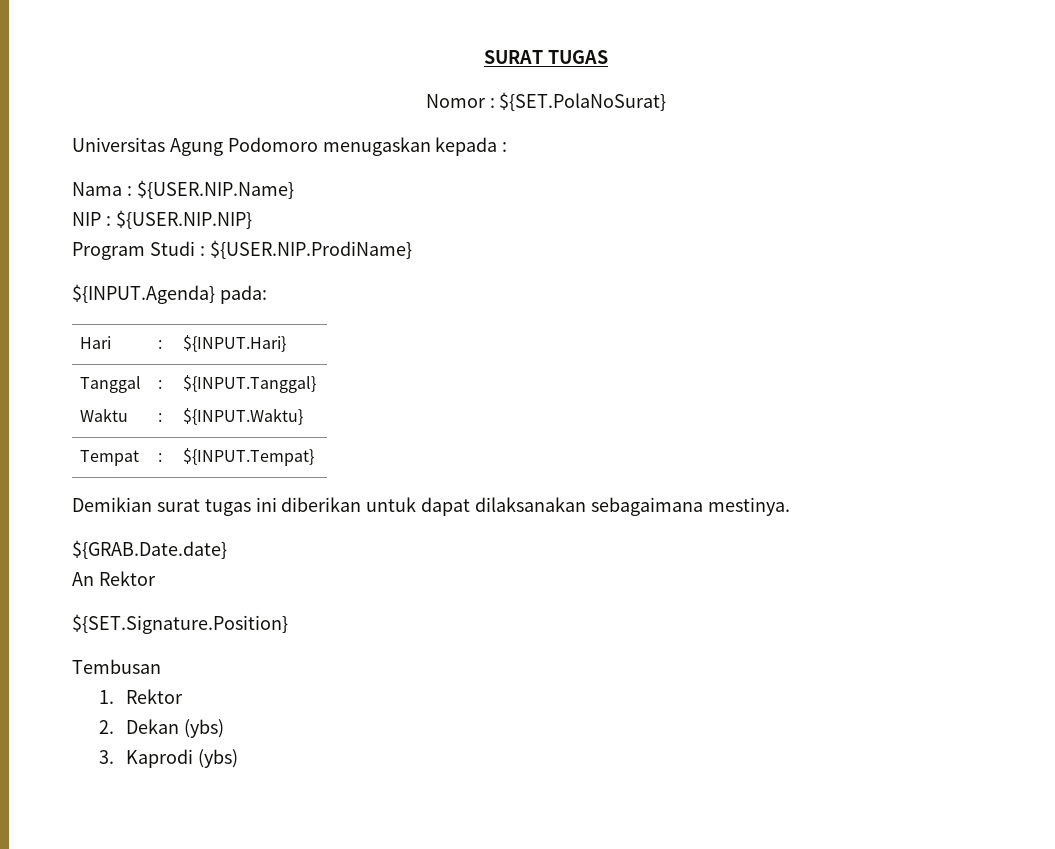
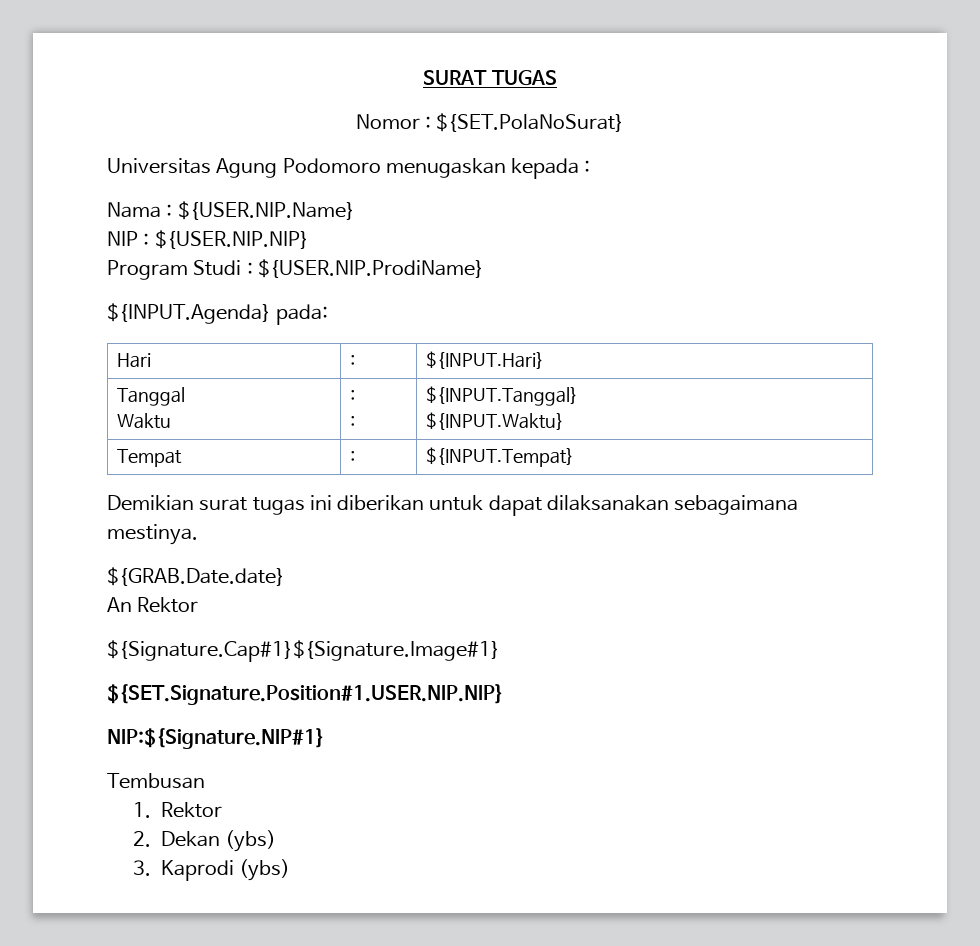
[72,614,288,634] ${SET.Signature.Position} -> [107,640,500,662] [107,684,504,705] [107,728,325,749] ${Signature.Cap#1}${Signature.Image#1} // ${SET.Signature.Position#1.USER.NIP.NIP} // NIP:${Signature.NIP#1}

